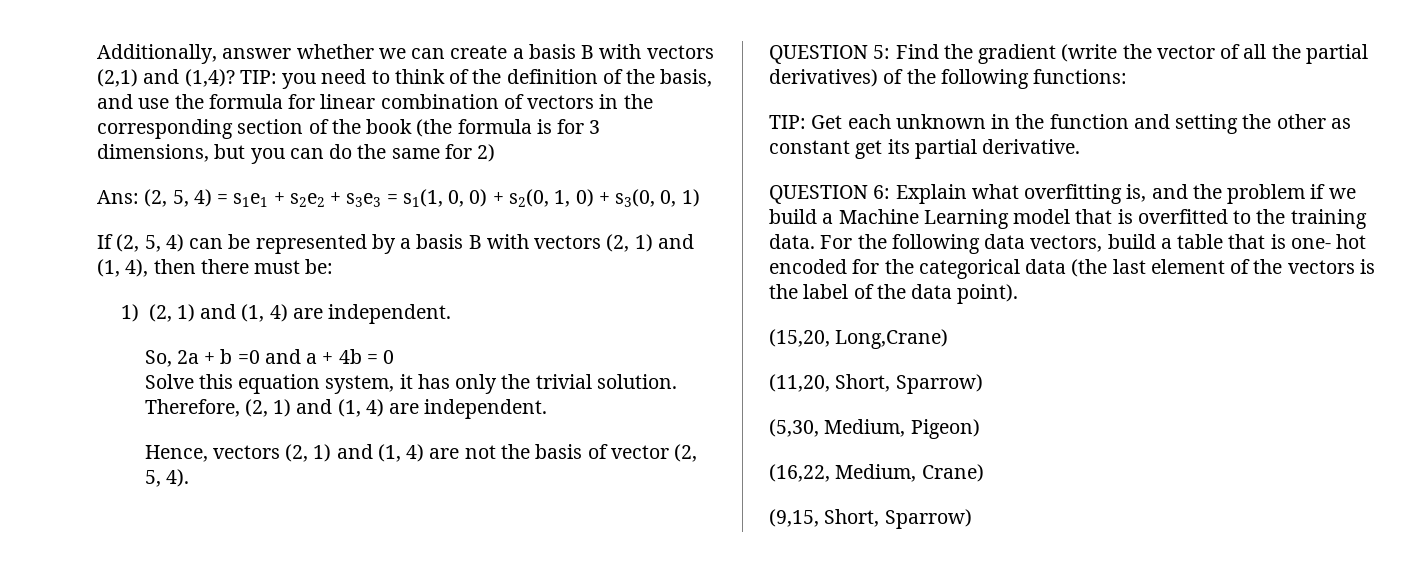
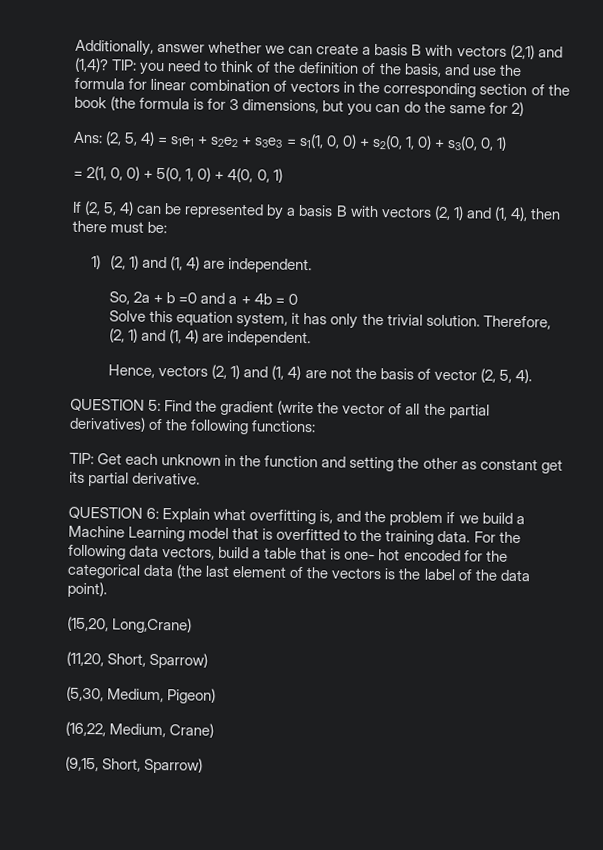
(700, 198) none -> [73,165,283,183] // = 2(1, 0, 0) + 5(0, 1, 0) + 4(0, 0, 1)

